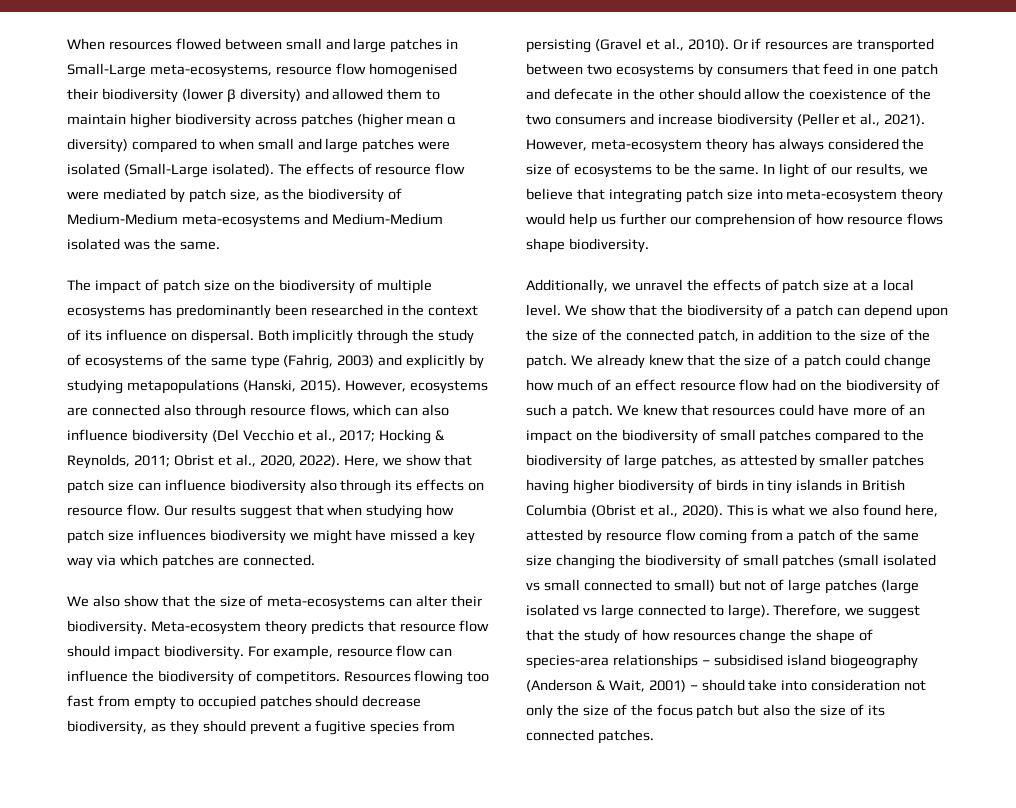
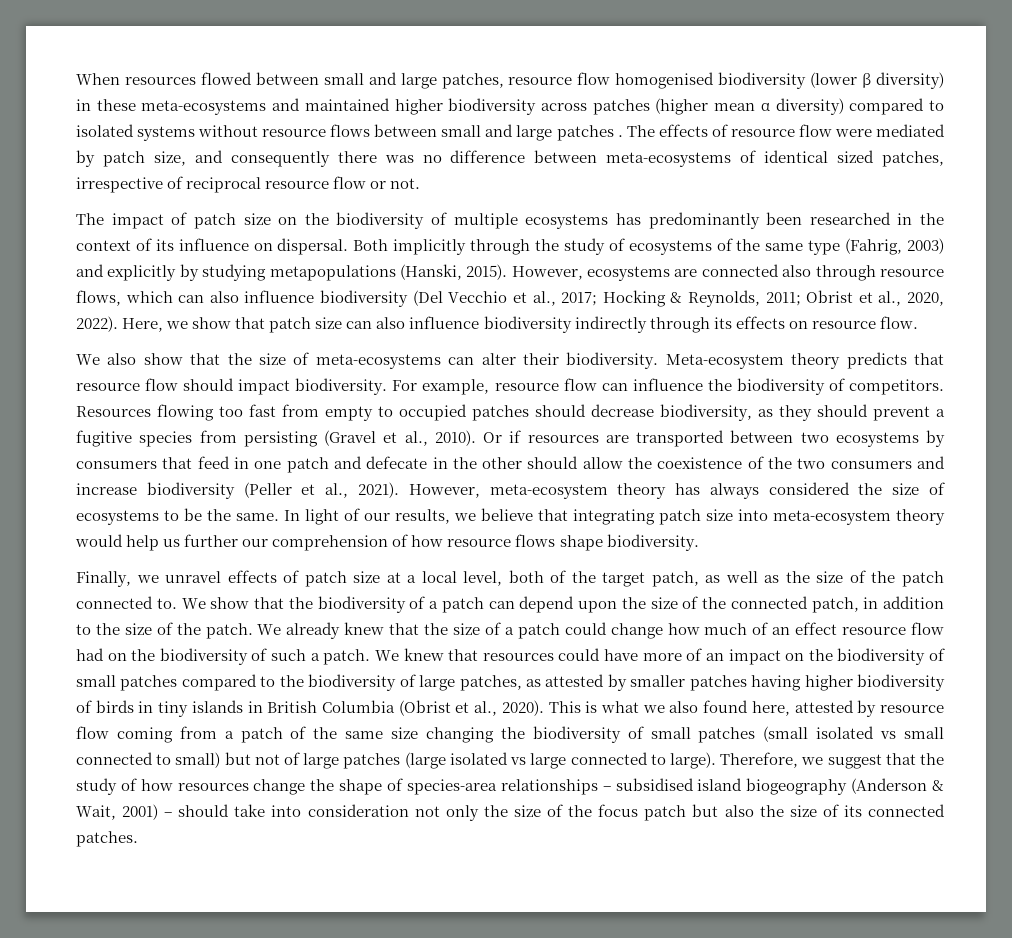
[390,38,459,53] [67,63,272,78] patches in Small-Large meta-ecosystems, -> [441,73,504,89] patches,
[67,88,98,100] their -> (715, 80) none
[304,88,441,100] [67,114,126,125] and allowed them to maintain -> [76,98,390,115] in these meta-ecosystems and maintained
[218,138,451,153] [67,163,274,178] when small and large patches were isolated (Small-Large isolated). -> [76,124,623,141] isolated systems without resource flows between small and large patches .
[263,188,403,203] [67,213,443,228] [67,238,220,250] as the biodiversity of Medium-Medium meta-ecosystems and Medium-Medium isolated was the same. -> [194,150,945,167] [76,176,421,193] and consequently there was no difference between meta-ecosystems of identical sized patches, irrespective of reciprocal resource flow or not.
[164,479,337,494] influence biodiversity also -> [376,316,647,333] also influence biodiversity indirectly
[163,504,455,519] [67,529,476,544] [67,554,315,569] Our results suggest that when studying how patch size influences biodiversity we might have missed a key way via which patches are connected. -> (918, 322) none
[526,279,608,294] Additionally, -> [76,571,131,587] Finally,
[686,279,709,291] the -> (222, 577) none
[526,304,561,316] level. -> [463,570,944,587] [76,596,177,609] level, both of the target patch, as well as the size of the patch connected to.

